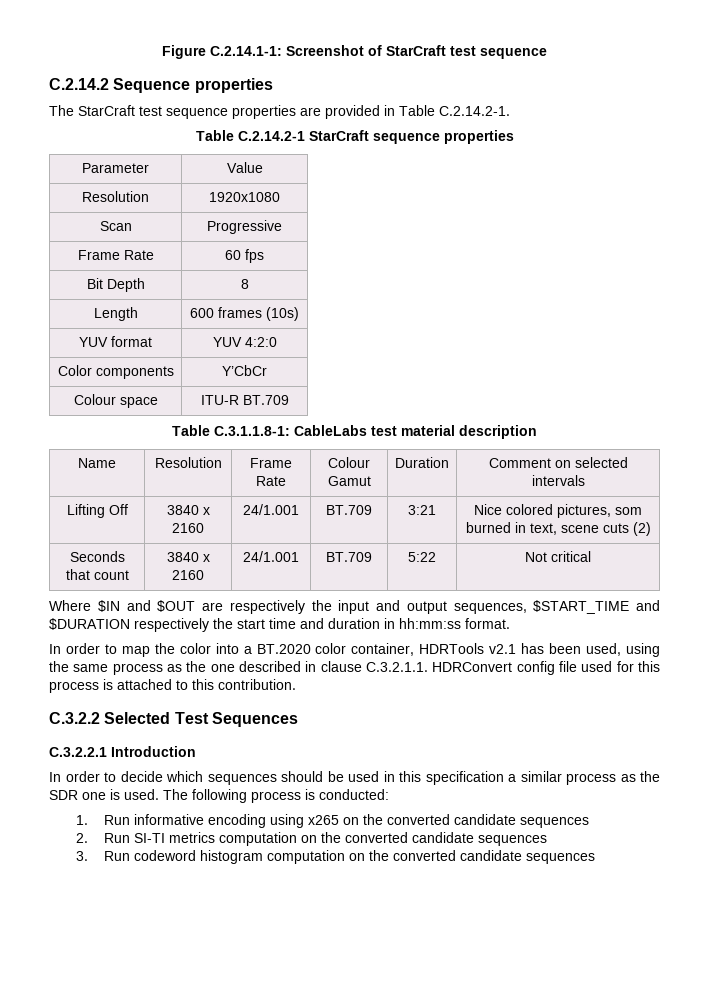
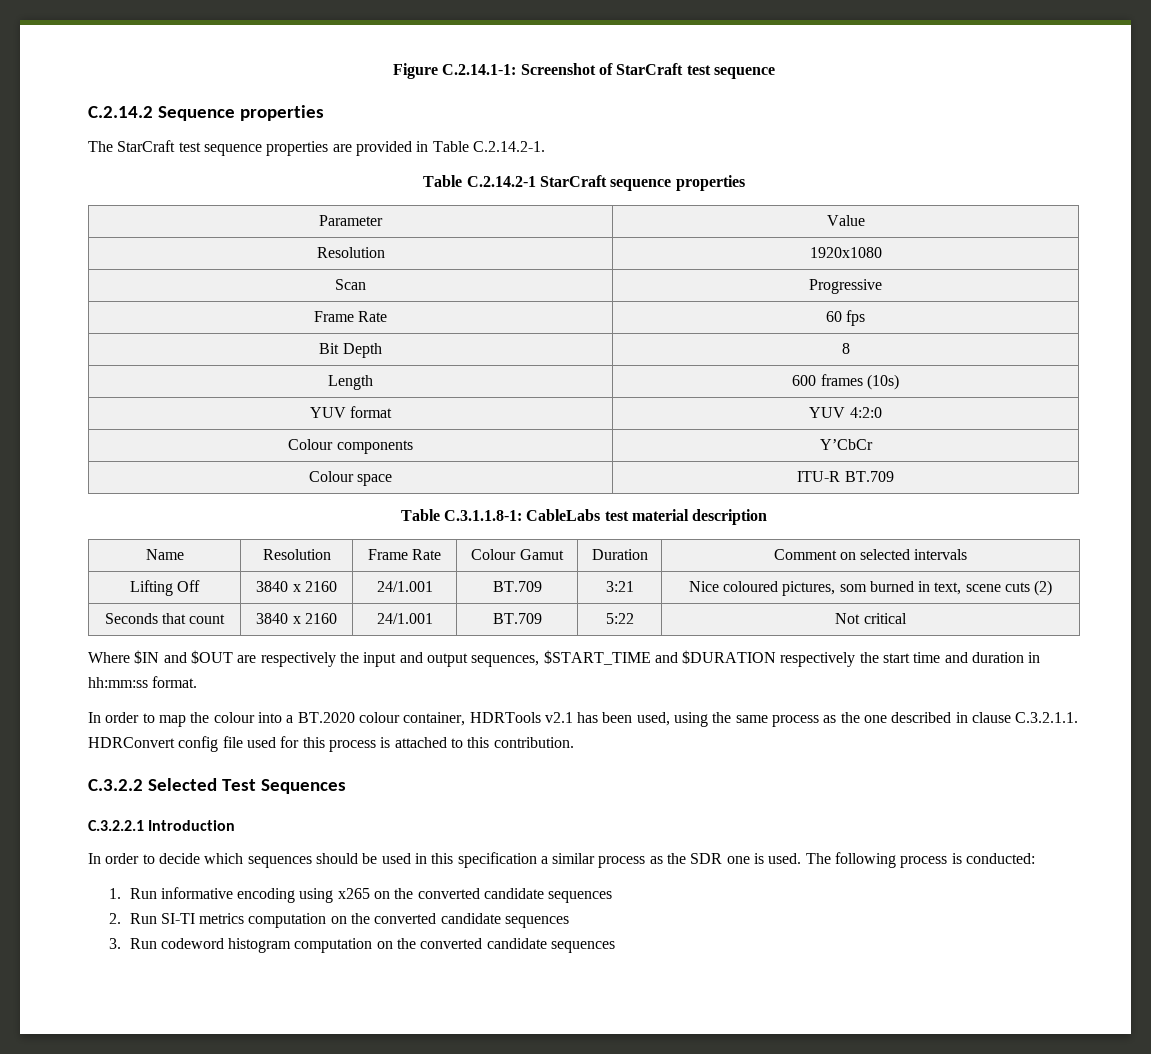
[57,365,92,376] Color -> [288,439,334,450] Colour
[506,504,553,515] colored -> [722,581,778,592] coloured
[179,643,211,654] color -> [213,712,255,723] colour
[315,643,347,654] color -> [358,712,400,723] colour

